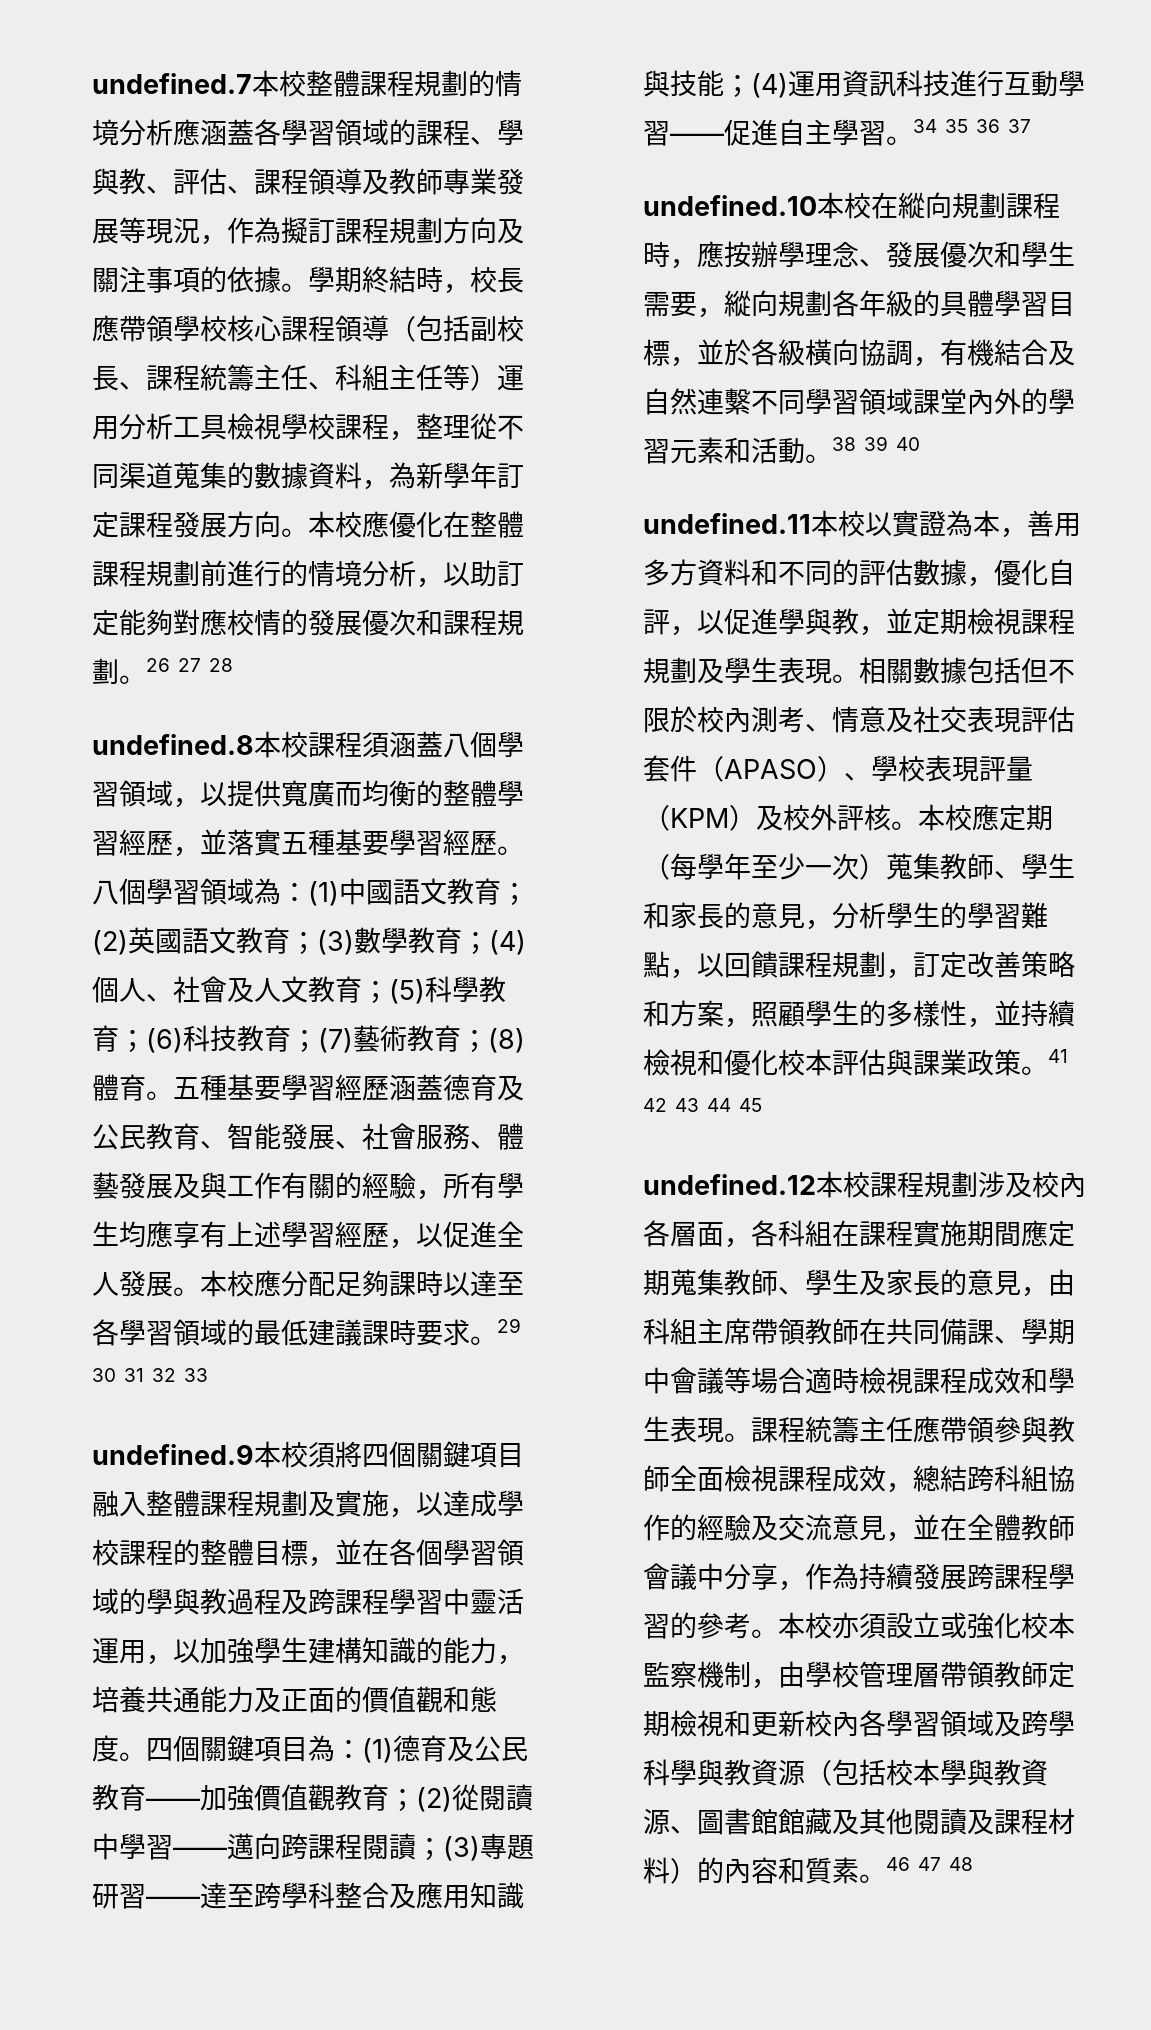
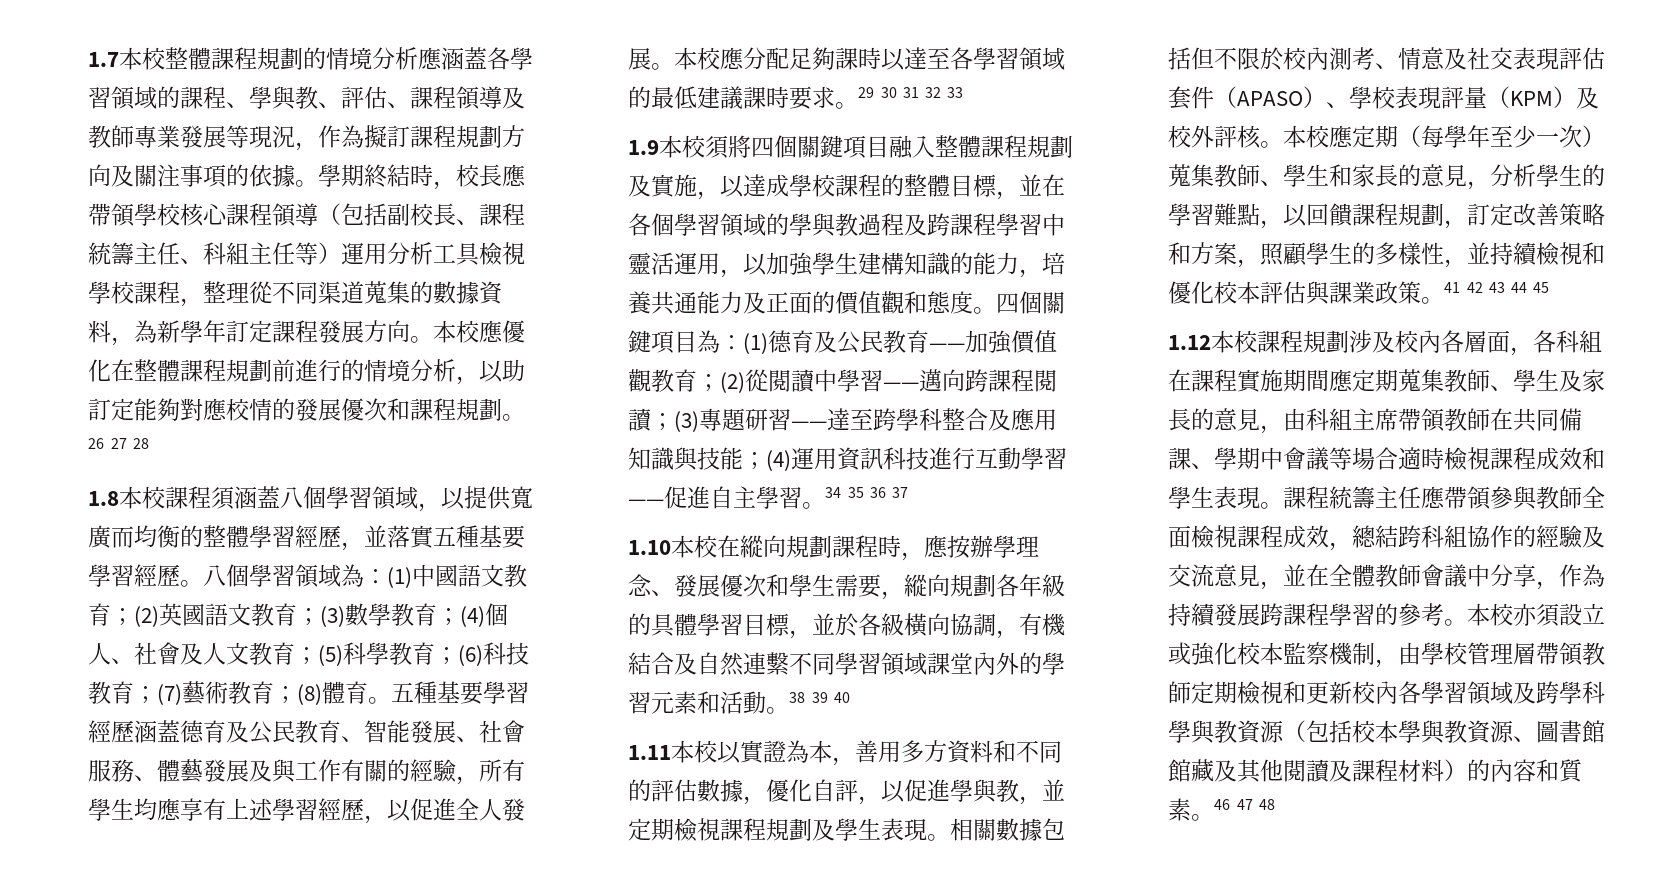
[92,73,253,94] undefined.7 -> [88,52,120,67] 1.7
[92,734,255,755] undefined.8 -> [88,491,120,506] 1.8
[92,1444,255,1465] undefined.9 -> [628,140,660,155] 1.9
[643,195,818,216] undefined.10 -> [628,540,672,555] 1.10
[643,513,812,534] undefined.11 -> [628,745,672,760] 1.11
[643,1174,817,1195] undefined.12 -> [1168,335,1212,350] 1.12

